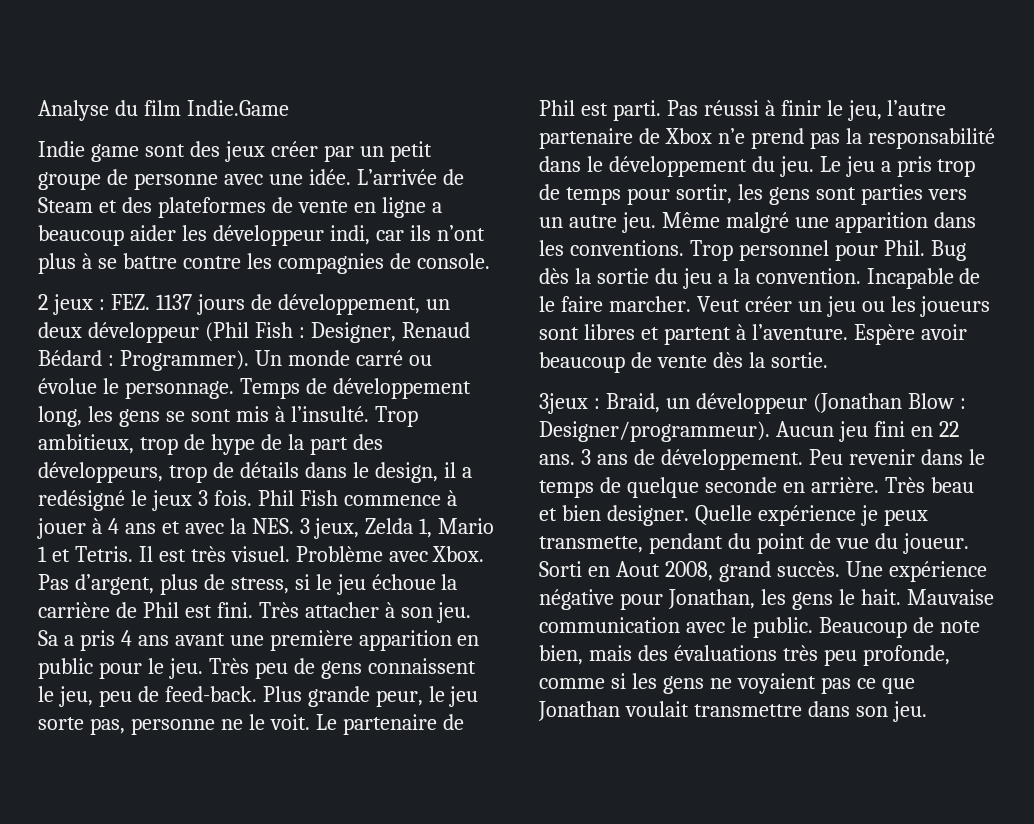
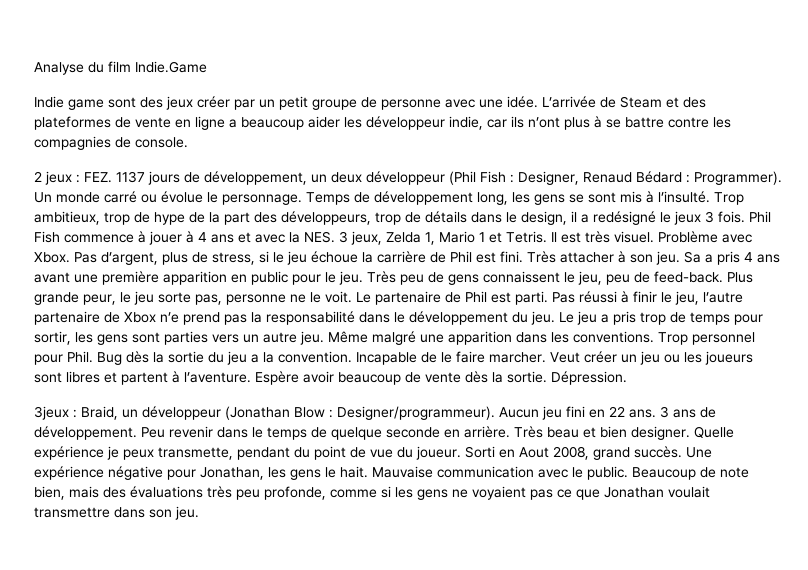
[329,225,370,245] indi, -> [449,116,483,130] indie,
(828, 360) none -> [551,371,627,385] Dépression.

